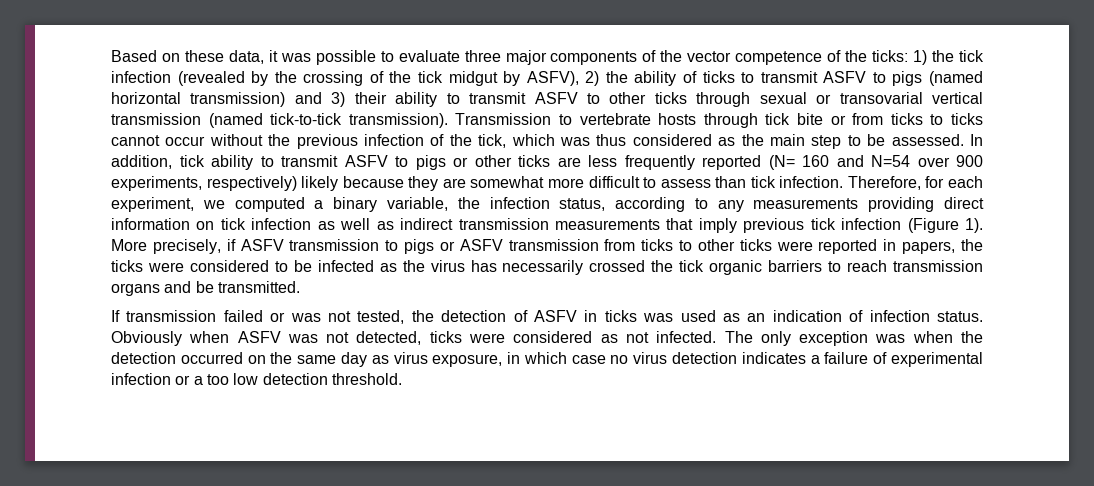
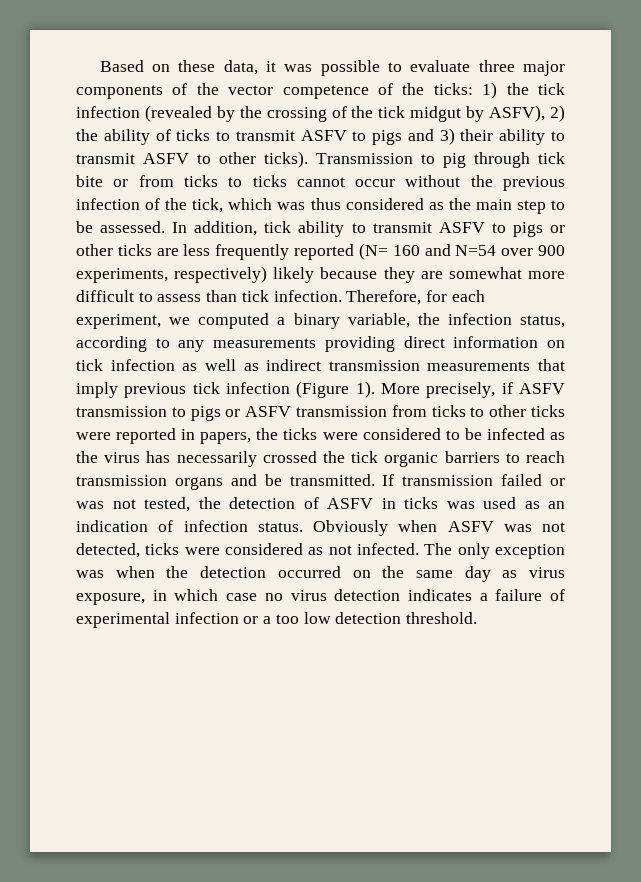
[928,71,983,86] [111,92,286,107] (named horizontal transmission) -> (403, 137) none
[654,92,983,107] [111,113,697,128] ticks through sexual or transovarial vertical transmission (named tick-to-tick transmission). Transmission to vertebrate hosts -> [264,151,466,168] ticks). Transmission to pig
(300, 287) // -> (375, 480) none

